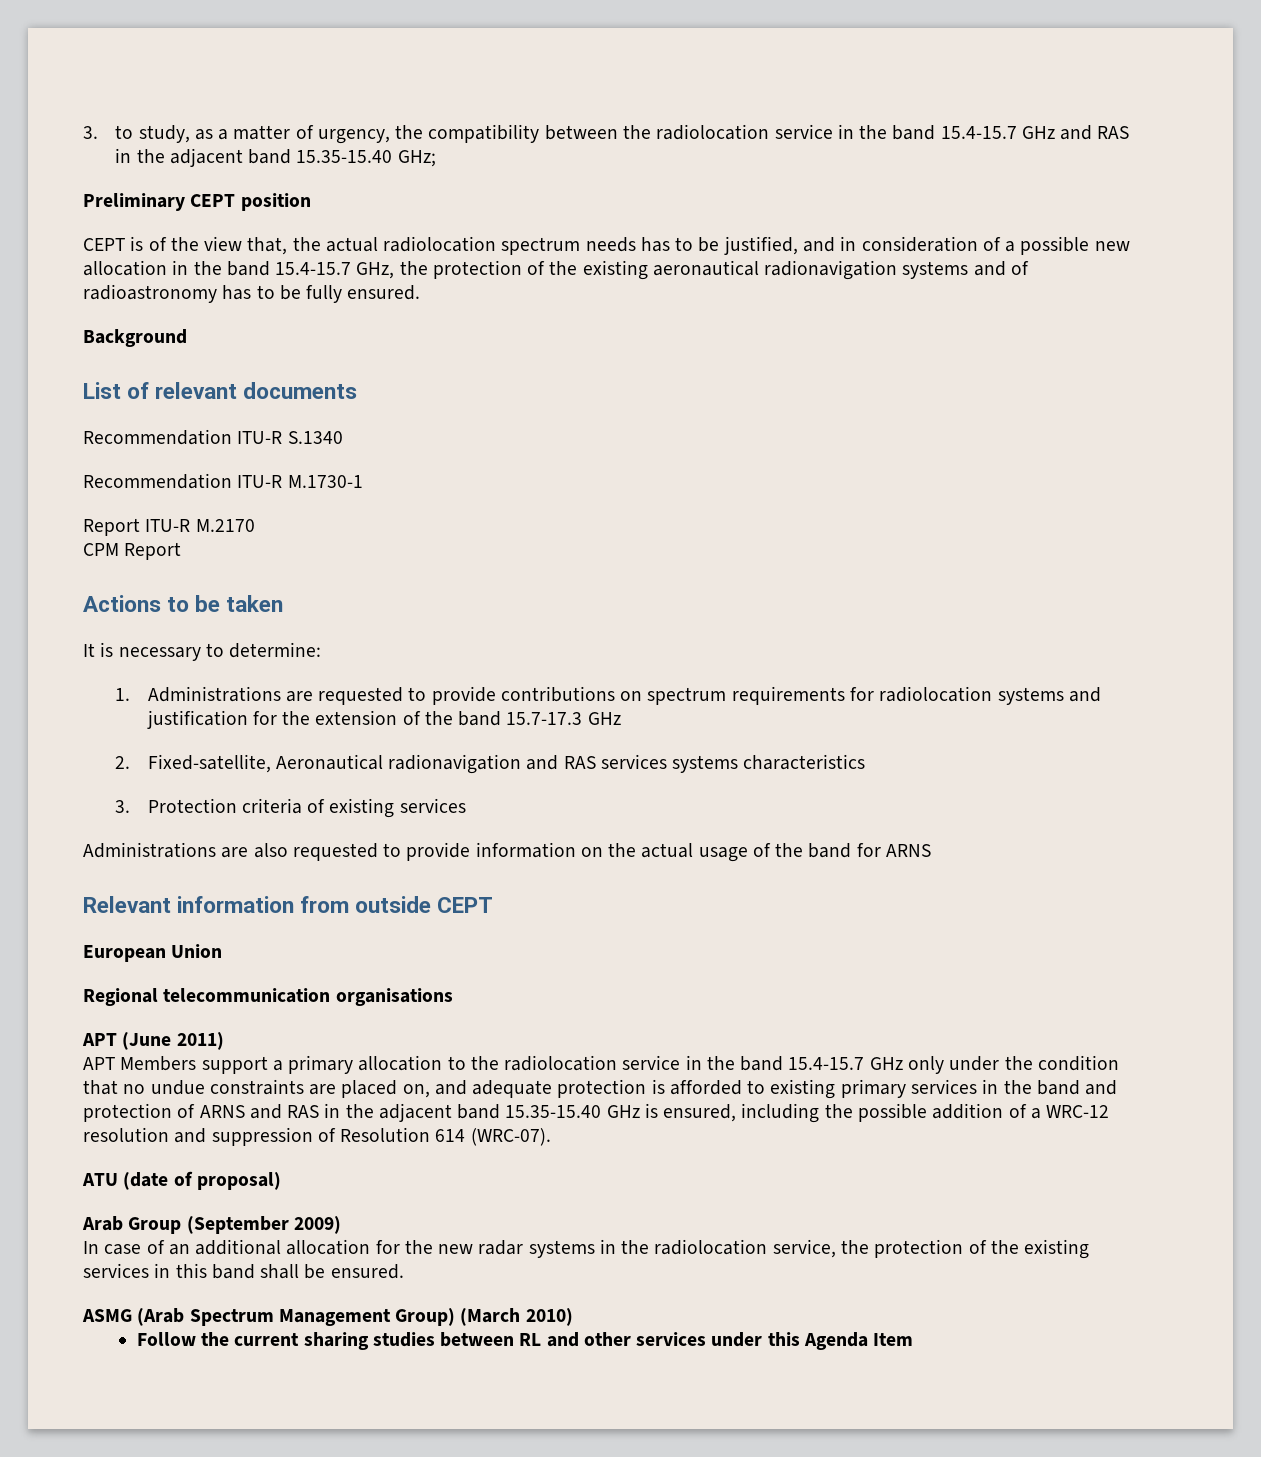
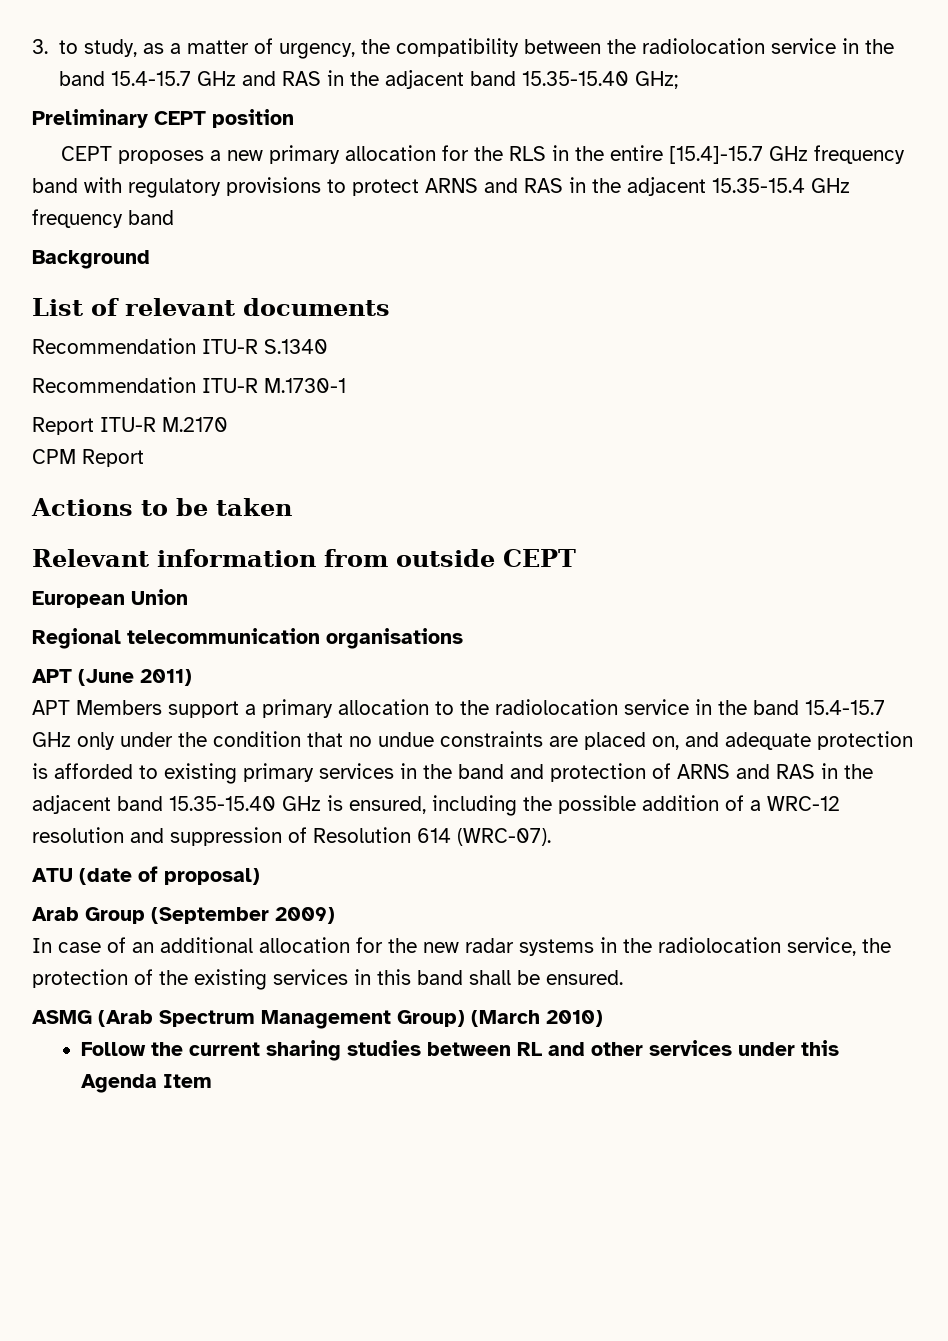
[130,236,1130,255] [83,260,1029,280] [83,284,421,303] is of the view that, the actual radiolocation spectrum needs has to be justified, and in consideration of a possible new allocation in the band 15.4-15.7 GHz, the protection of the existing aeronautical radionavigation systems and of radioastronomy has to be fully ensured. -> [117,145,905,164] [32,177,850,198] [32,209,174,228] proposes a new primary allocation for the RLS in the entire [15.4]-15.7 GHz frequency band with regulatory provisions to protect ARNS and RAS in the adjacent 15.35-15.4 GHz frequency band
[83,642,322,661] [115,686,1101,705] [146,710,621,729] [115,754,866,774] [115,798,466,818] [83,842,931,862] // It is necessary to determine: // 1. Administrations are requested to provide contributions on spectrum requirements for radiolocation systems and justification for the extension of the band 15.7-17.3 GHz // 2. Fixed-satellite, Aeronautical radionavigation and RAS services systems characteristics // 3. Protection criteria of existing services // Administrations are also requested to provide information on the actual usage of the band for ARNS -> (292, 507) none

